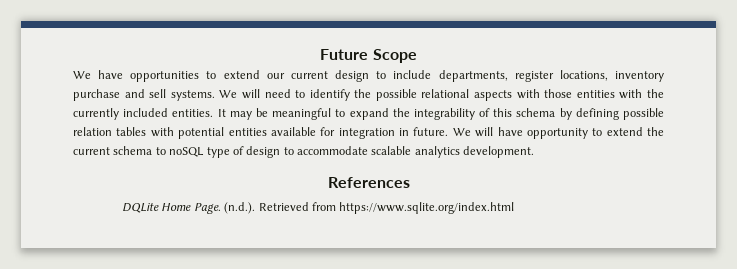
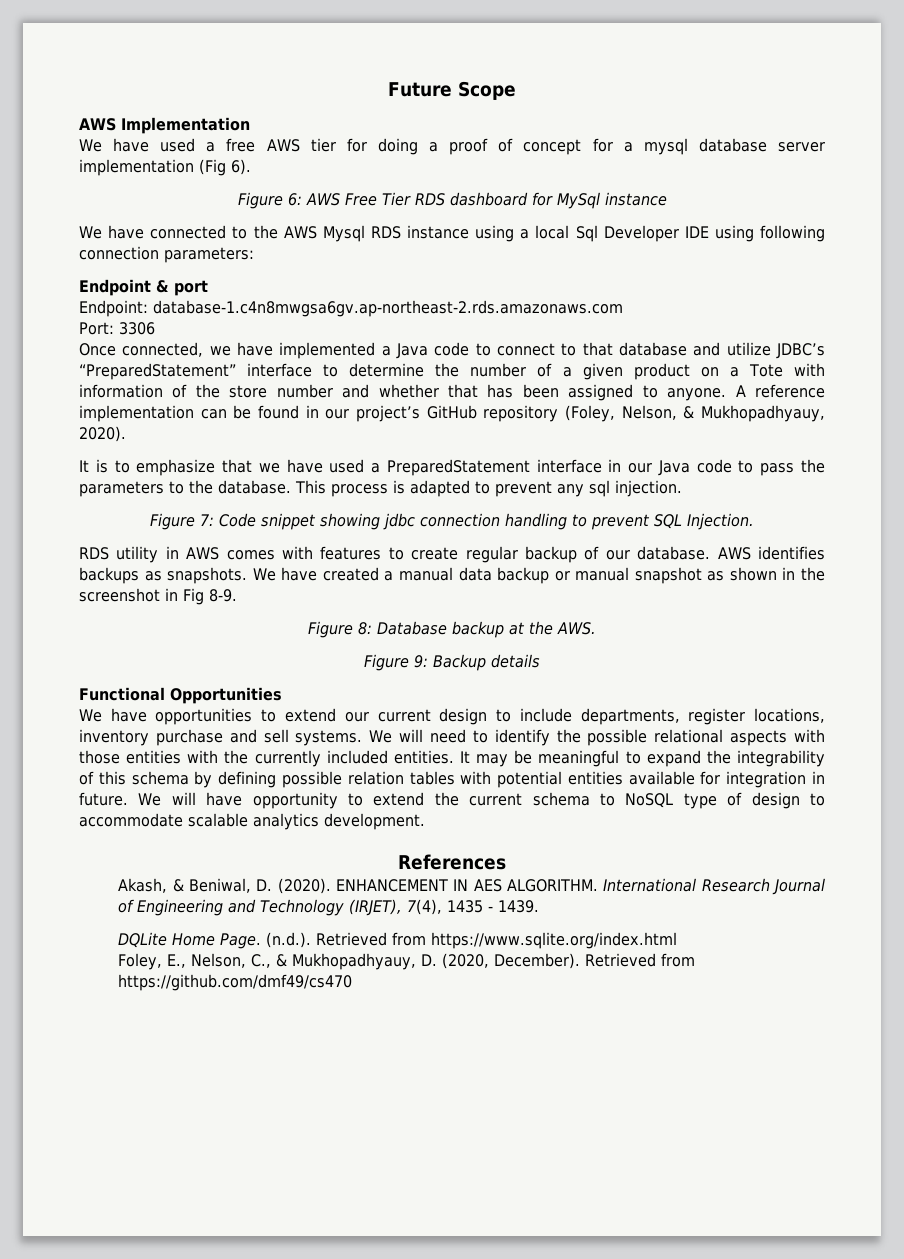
(417, 56) none -> [79,117,250,134] [79,138,825,155] [79,159,251,176] [237,192,667,209] [79,225,825,242] [79,246,254,263] [79,279,208,296] [79,300,623,317] [79,322,155,335] [79,342,825,359] [79,363,825,380] [79,384,826,401] [79,405,825,422] [79,426,126,442] [79,459,825,476] [79,480,682,497] [150,513,754,530] [79,546,825,563] [79,567,825,584] [79,588,237,605] [308,621,596,638] [364,654,540,671] [79,687,282,704] // AWS Implementation // We have used a free AWS tier for doing a proof of concept for a mysql database server implementation (Fig 6). // Figure 6: AWS Free Tier RDS dashboard for MySql instance // We have connected to the AWS Mysql RDS instance using a local Sql Developer IDE using following connection parameters: // Endpoint & port // Endpoint: database-1.c4n8mwgsa6gv.ap-northeast-2.rds.amazonaws.com // Port: 3306 // Once connected, we have implemented a Java code to connect to that database and utilize JDBC’s “PreparedStatement” interface to determine the number of a given product on a Tote with information of the store number and whether that has been assigned to anyone. A reference implementation can be found in our project’s GitHub repository (Foley, Nelson, & Mukhopadhyauy, 2020). // It is to emphasize that we have used a PreparedStatement interface in our Java code to pass the parameters to the database. This process is adapted to prevent any sql injection. // Figure 7: Code snippet showing jdbc connection handling to prevent SQL Injection. // RDS utility in AWS comes with features to create regular backup of our database. AWS identifies backups as snapshots. We have created a manual data backup or manual snapshot as shown in the screenshot in Fig 8-9. // Figure 8: Database backup at the AWS. // Figure 9: Backup details // Functional Opportunities
[169,147,205,157] noSQL -> [625,793,674,808] NoSQL
(410, 182) none -> [118,878,825,895] [118,899,540,916] // Akash, & Beniwal, D. (2020). ENHANCEMENT IN AES ALGORITHM. International Research Journal of Engineering and Technology (IRJET), 7(4), 1435 - 1439.
(515, 208) none -> [118,953,696,970] [118,974,353,991] // Foley, E., Nelson, C., & Mukhopadhyauy, D. (2020, December). Retrieved from https://github.com/dmf49/cs470

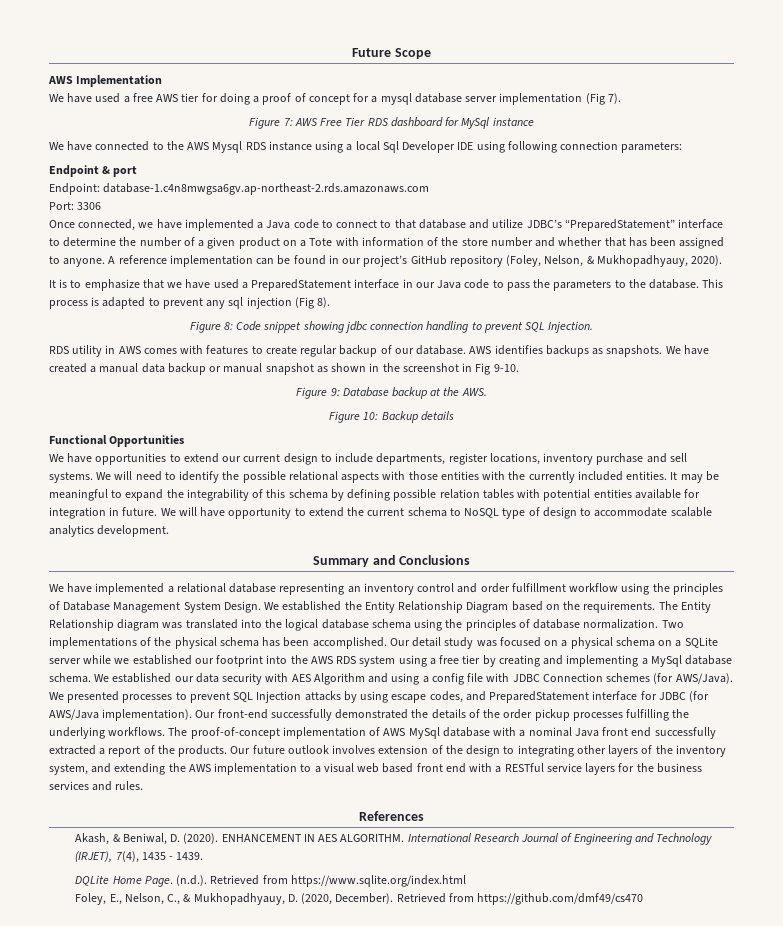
[230,159,251,175] [237,192,302,209] 6). // Figure 6: -> [607,93,621,104] [249,117,293,129] 7). // Figure 7:
[615,480,682,497] [150,513,214,530] injection. // Figure 7: -> [246,297,331,309] [189,321,233,333] injection (Fig 8). // Figure 8:
[208,589,237,602] [308,621,372,638] 8-9. // Figure 8: -> [493,364,519,372] [296,387,340,399] 9-10. // Figure 9:
[414,655,428,668] 9: -> [363,412,379,420] 10:
(425, 821) none -> [312,555,471,567] [49,583,723,595] [49,601,711,613] [49,619,684,631] [49,637,718,649] [49,655,733,667] [49,673,733,685] [49,691,710,703] [49,709,690,721] [49,727,716,739] [49,745,726,757] [49,763,702,775] [49,781,144,791] // Summary and Conclusions // We have implemented a relational database representing an inventory control and order fulfillment workflow using the principles of Database Management System Design. We established the Entity Relationship Diagram based on the requirements. The Entity Relationship diagram was translated into the logical database schema using the principles of database normalization. Two implementations of the physical schema has been accomplished. Our detail study was focused on a physical schema on a SQLite server while we established our footprint into the AWS RDS system using a free tier by creating and implementing a MySql database schema. We established our data security with AES Algorithm and using a config file with JDBC Connection schemes (for AWS/Java). We presented processes to prevent SQL Injection attacks by using escape codes, and PreparedStatement interface for JDBC (for AWS/Java implementation). Our front-end successfully demonstrated the details of the order pickup processes fulfilling the underlying workflows. The proof-of-concept implementation of AWS MySql database with a nominal Java front end successfully extracted a report of the products. Our future outlook involves extension of the design to integrating other layers of the inventory system, and extending the AWS implementation to a visual web based front end with a RESTful service layers for the business services and rules.

